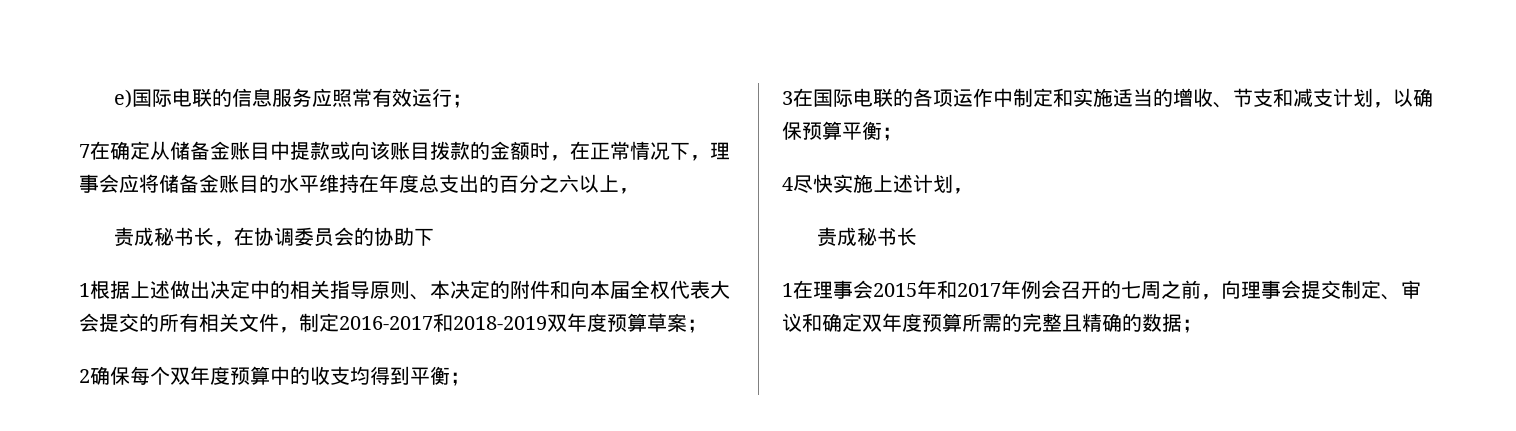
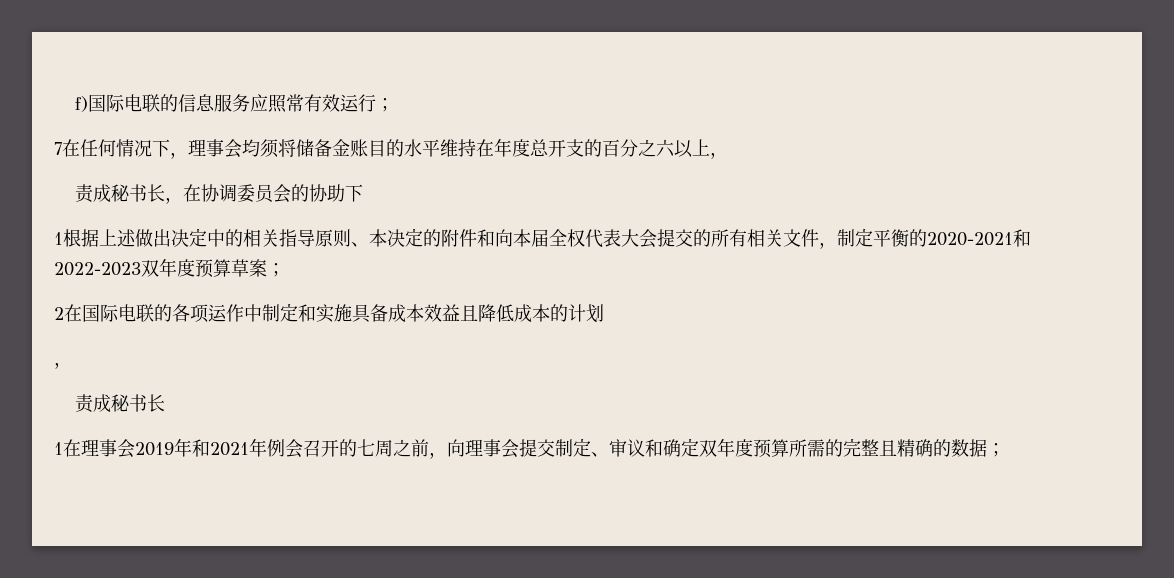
[113,89,132,108] e) -> [75,96,89,112] f)
[110,141,630,161] 确定从储备金账目中提款或向该账目拨款的金额时，在正常 -> [80,139,116,157] 任何
[119,174,139,193] 应 -> [242,139,279,158] 均须
[439,174,479,193] 支出 -> [548,139,584,157] 开支
[339,313,547,332] 2016-2017和2018-2019 -> [873,229,1031,247] [54,262,141,276] 平衡的2020-2021和2022-2023
[90,366,470,386] [782,91,793,105] 确保每个双年度预算中的收支均得到平衡； // 3 -> (64, 313) none
[1113,88,1433,108] [782,121,902,141] [782,174,953,193] 适当的增收、节支和减支计划，以确保预算平衡； // 4尽快实施上述计划 -> [352,304,604,323] 具备成本效益且降低成本的计划 //
[873,280,1001,299] 2015年和2017 -> [135,438,249,457] 2019年和2021

